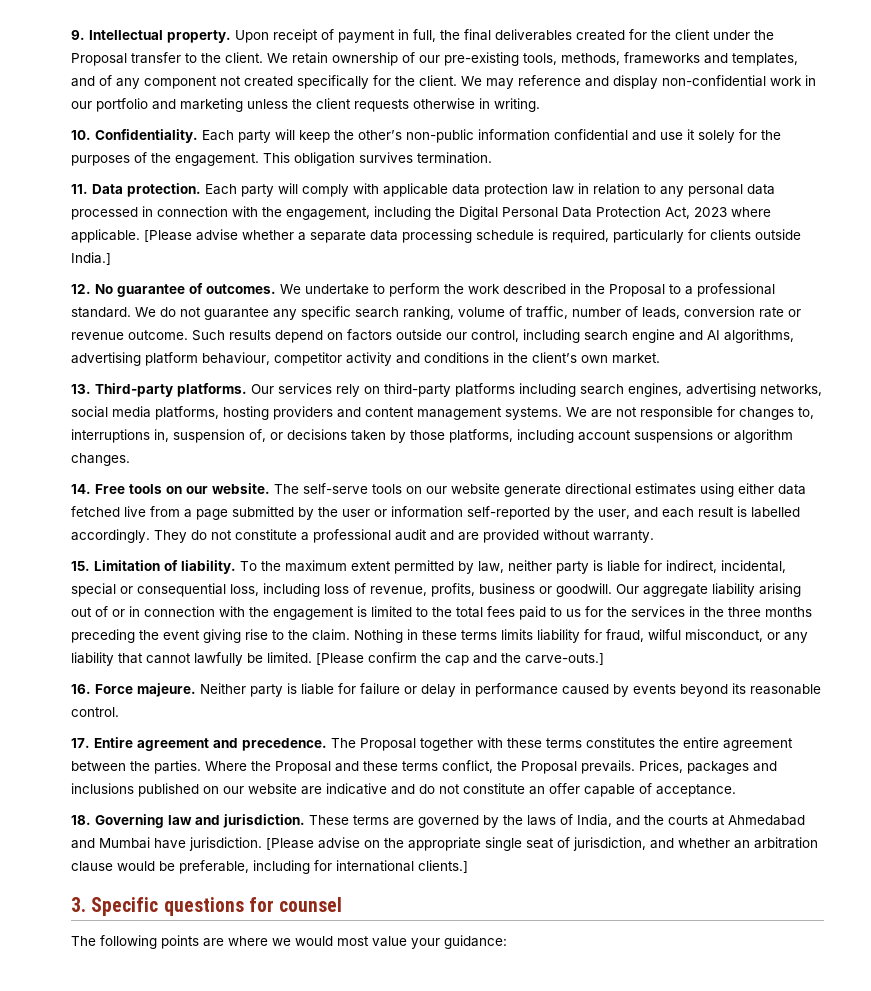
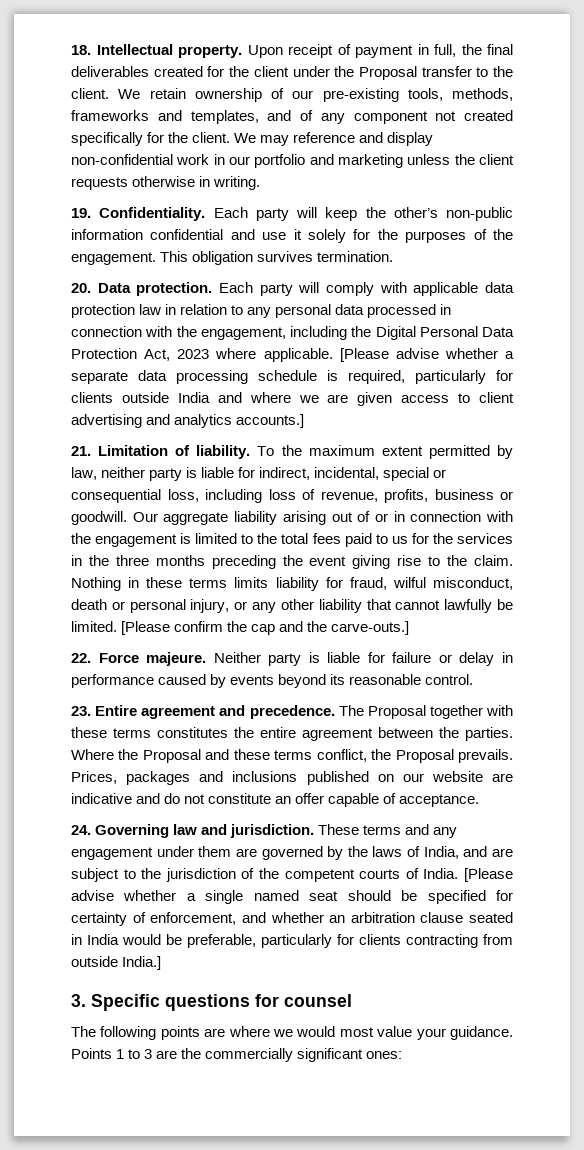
[71,30,85,40] 9. -> [71,45,91,55] 18.
[71,130,91,140] 10. -> [71,208,91,218] 19.
[71,184,88,194] 11. -> [71,283,91,293] 20.
[71,252,111,265] [71,283,775,297] [71,306,801,320] [71,329,794,343] [71,352,660,366] [71,383,822,397] [71,406,814,420] [71,429,793,443] [71,453,130,466] [71,483,806,497] [71,506,800,520] [71,529,654,543] [71,561,90,571] India.] // 12. No guarantee of outcomes. We undertake to perform the work described in the Proposal to a professional standard. We do not guarantee any specific search ranking, volume of traffic, number of leads, conversion rate or revenue outcome. Such results depend on factors outside our control, including search engine and AI algorithms, advertising platform behaviour, competitor activity and conditions in the client’s own market. // 13. Third-party platforms. Our services rely on third-party platforms including search engines, advertising networks, social media platforms, hosting providers and content management systems. We are not responsible for changes to, interruptions in, suspension of, or decisions taken by those platforms, including account suspensions or algorithm changes. // 14. Free tools on our website. The self-serve tools on our website generate directional estimates using either data fetched live from a page submitted by the user or information self-reported by the user, and each result is labelled accordingly. They do not constitute a professional audit and are provided without warranty. // 15. -> [177,392,514,406] [71,414,305,428] [71,446,91,456] India and where we are given access to client advertising and analytics accounts.] // 21.
(763, 635) none -> [71,599,230,613] death or personal injury,
(808, 637) none -> [280,599,314,610] other
[71,684,91,694] 16. -> [71,653,91,663] 22.
[71,738,90,748] 17. -> [71,706,91,716] 23.
[71,815,91,825] 18. -> [71,825,91,835] 24.
(389, 820) none -> [405,824,458,838] [71,846,232,860] and any engagement under them
[644,815,805,826] [71,837,646,851] the courts at Ahmedabad and Mumbai have jurisdiction. [Please advise on the appropriate single seat of jurisdiction, -> [491,848,513,857] [71,868,513,882] [71,890,514,904] [71,912,237,926] are subject to the jurisdiction of the competent courts of India. [Please advise whether a single named seat should be specified for certainty of enforcement,
[117,860,468,874] would be preferable, including for international clients.] -> [469,912,513,923] [71,934,513,948] [71,956,162,970] seated in India would be preferable, particularly for clients contracting from outside India.]
[444,935,507,949] guidance: -> [449,1026,513,1040] [71,1048,403,1062] guidance. Points 1 to 3 are the commercially significant ones:

